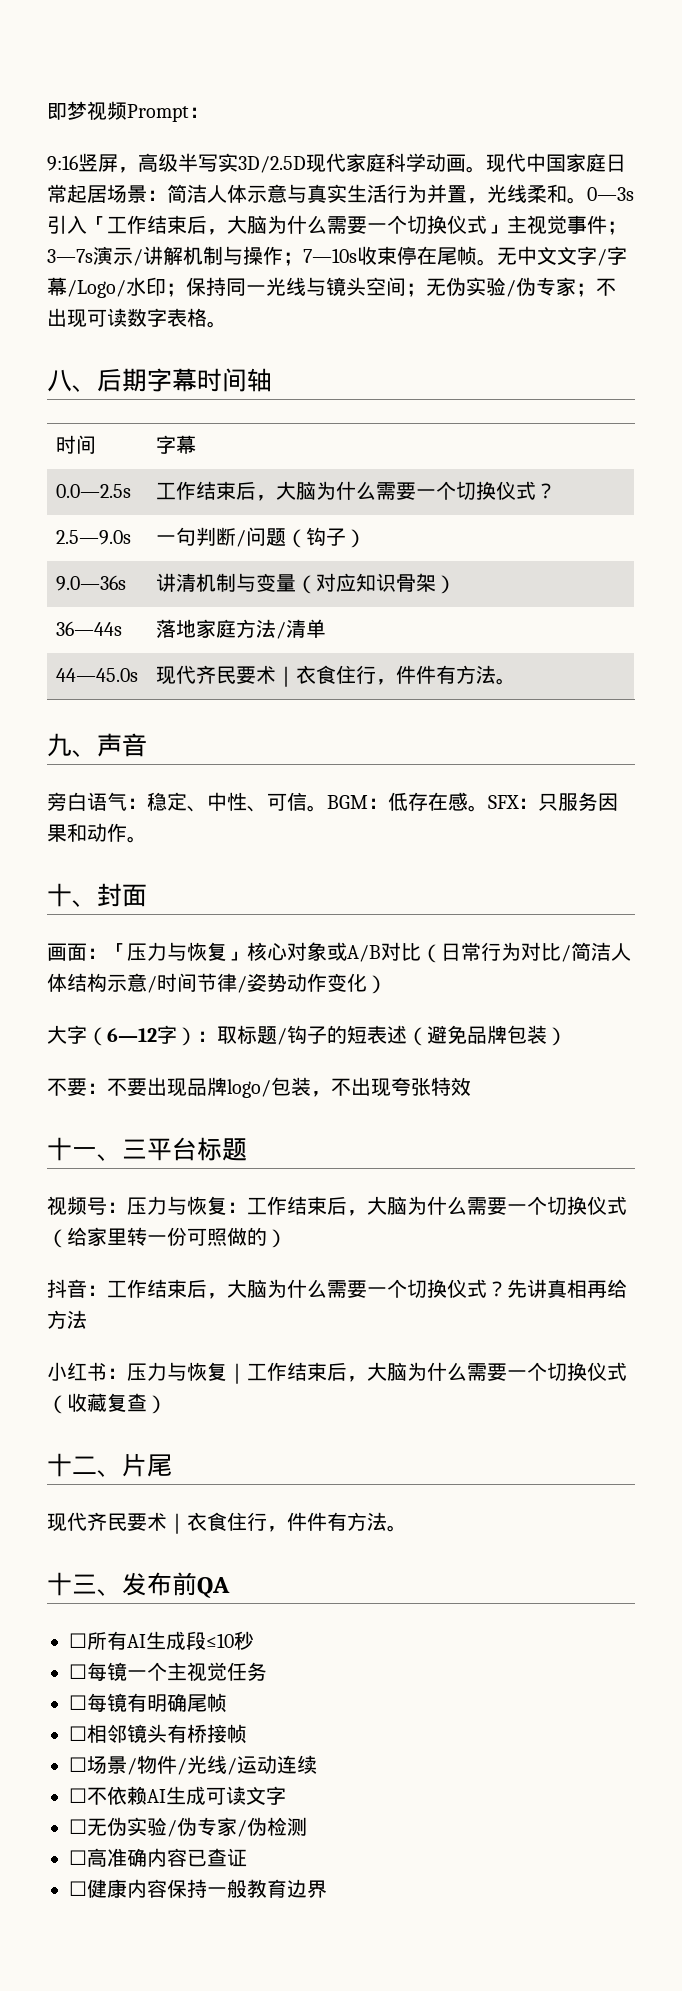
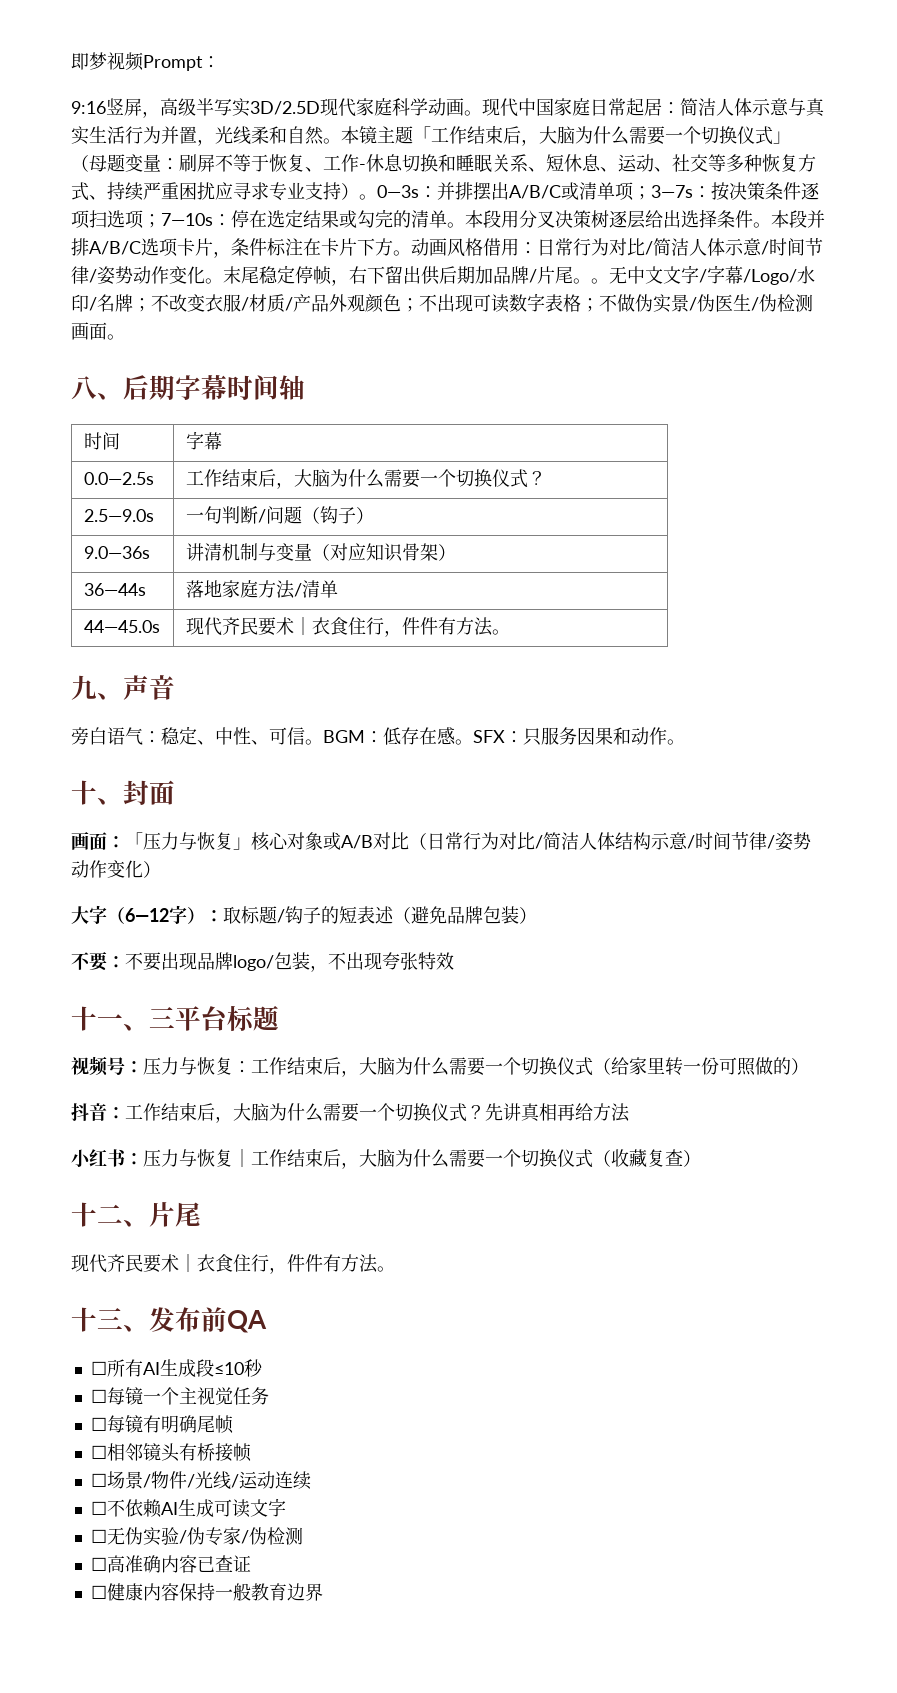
[107,185,147,203] 场景 -> (662, 107) none
[567,187,634,204] [47,215,87,234] 。0—3s引入 -> [287,126,413,145] 自然。本镜主题
[507,215,627,235] [47,246,477,266] 主视觉事件；3—7s演示/讲解机制与操作；7—10s收束停在尾帧 -> [71,154,816,172] [71,182,820,201] [71,209,825,229] [71,238,823,258] [71,265,591,286] （母题变量：刷屏不等于恢复、工作-休息切换和睡眠关系、短休息、运动、社交等多种恢复方式、持续严重困扰应寻求专业支持）。0—3s：并排摆出A/B/C或清单项；3—7s：按决策条件逐项扫选项；7—10s：停在选定结果或勾完的清单。本段用分叉决策树逐层给出选择条件。本段并排A/B/C选项卡片，条件标注在卡片下方。动画风格借用：日常行为对比/简洁人体示意/时间节律/姿势动作变化。末尾稳定停帧，右下留出供后期加品牌/片尾。
[166,277,576,297] ；保持同一光线与镜头空间；无伪实验/伪专家 -> [89,294,401,313] /名牌；不改变衣服/材质/产品外观颜色
(207, 317) none -> [581,294,813,313] [71,322,107,340] ；不做伪实景/伪医生/伪检测画面

